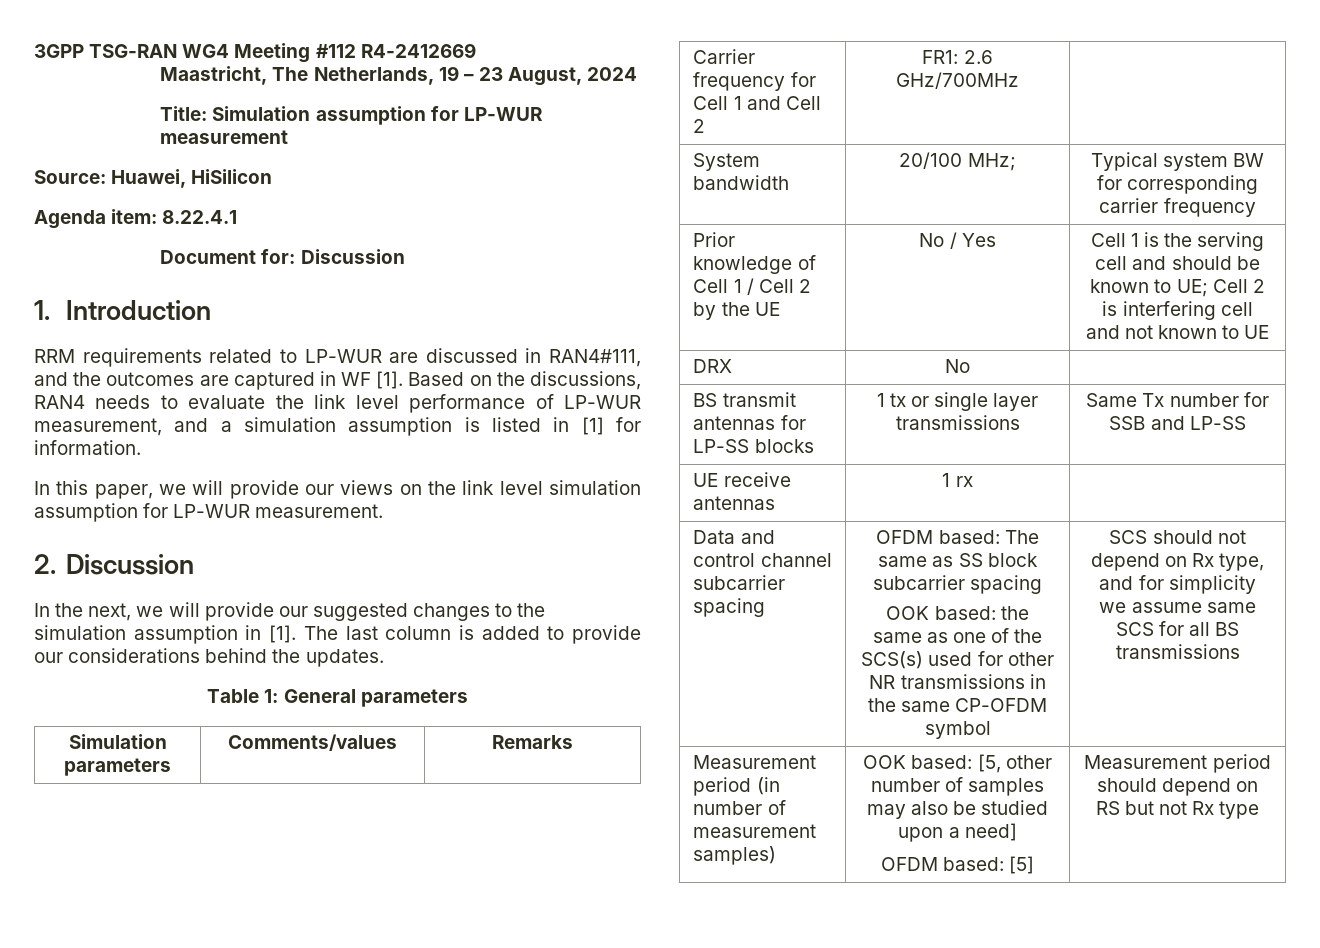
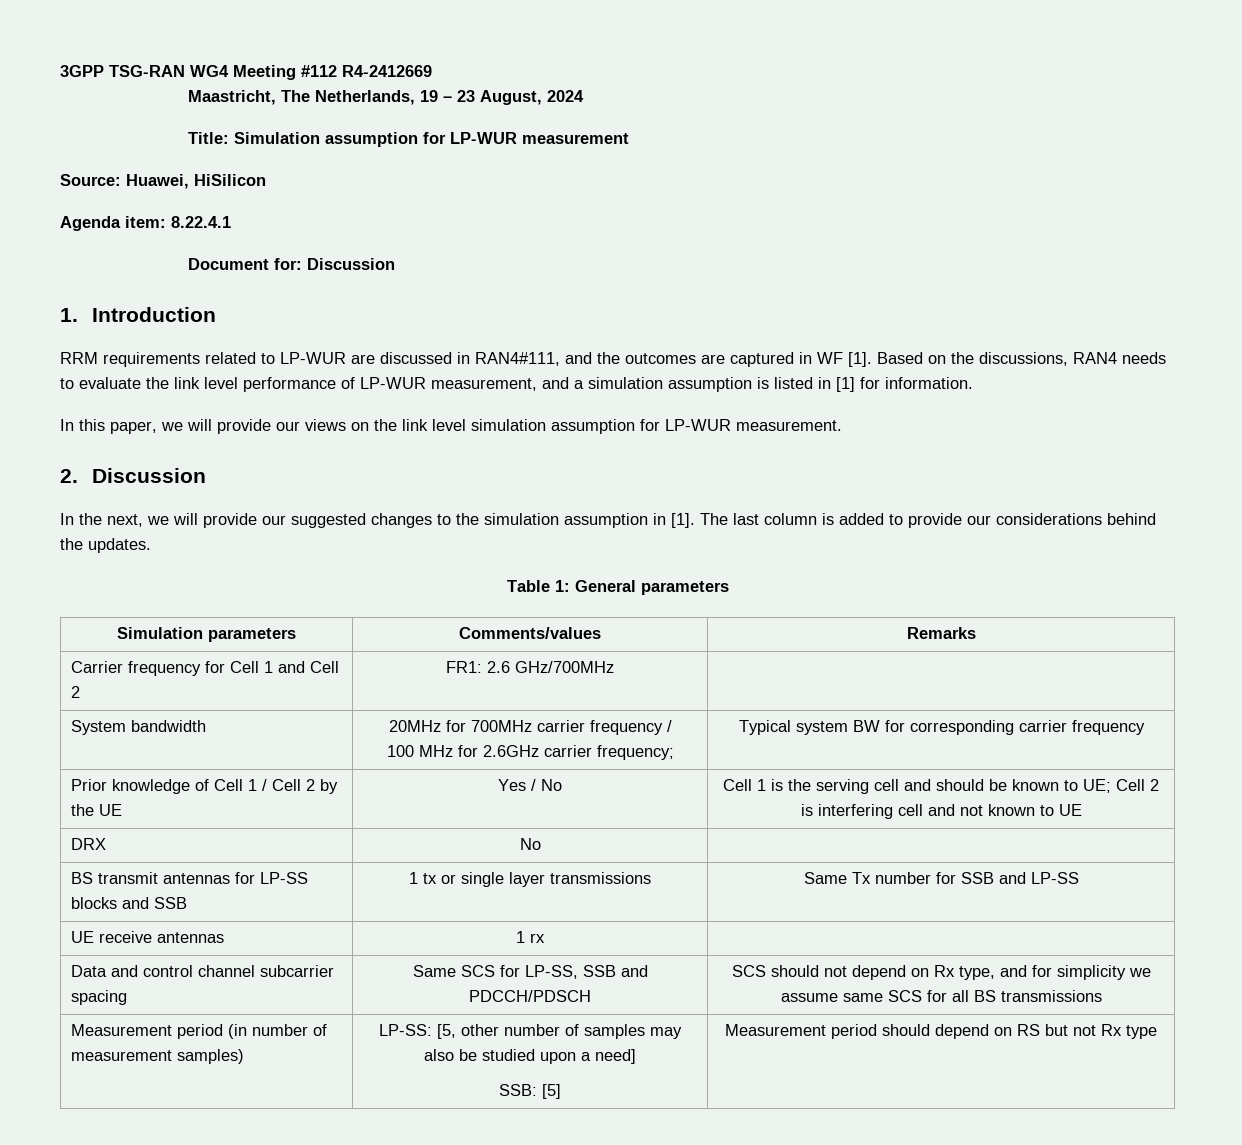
[899,152,1016,171] 20/100 MHz; -> [388,720,672,735] [386,745,674,760] 20MHz for 700MHz carrier frequency / // 100 MHz for 2.6GHz carrier frequency;
[919,232,996,249] No / Yes -> [498,779,562,791] Yes / No
(814, 446) none -> [122,897,188,909] and SSB
[876,530,1039,544] [878,553,1038,567] [872,575,1043,594] [886,606,1029,620] [872,628,1043,643] [861,651,1054,669] [869,674,1046,689] [867,698,1048,712] [924,721,991,739] OFDM based: The same as SS block subcarrier spacing // OOK based: the same as one of the SCS(s) used for other NR transmissions in the same CP-OFDM symbol -> [412,965,648,979] [469,990,591,1002] Same SCS for LP-SS, SSB and PDCCH/PDSCH
[863,755,973,769] OOK based: -> [379,1024,432,1036] LP-SS:
[880,857,1004,871] OFDM based: -> [499,1084,537,1096] SSB:

